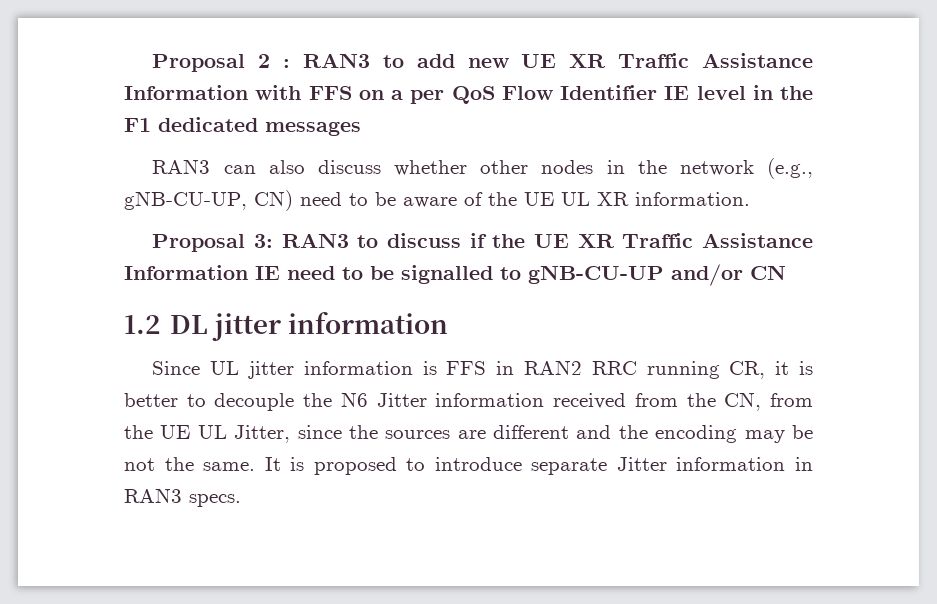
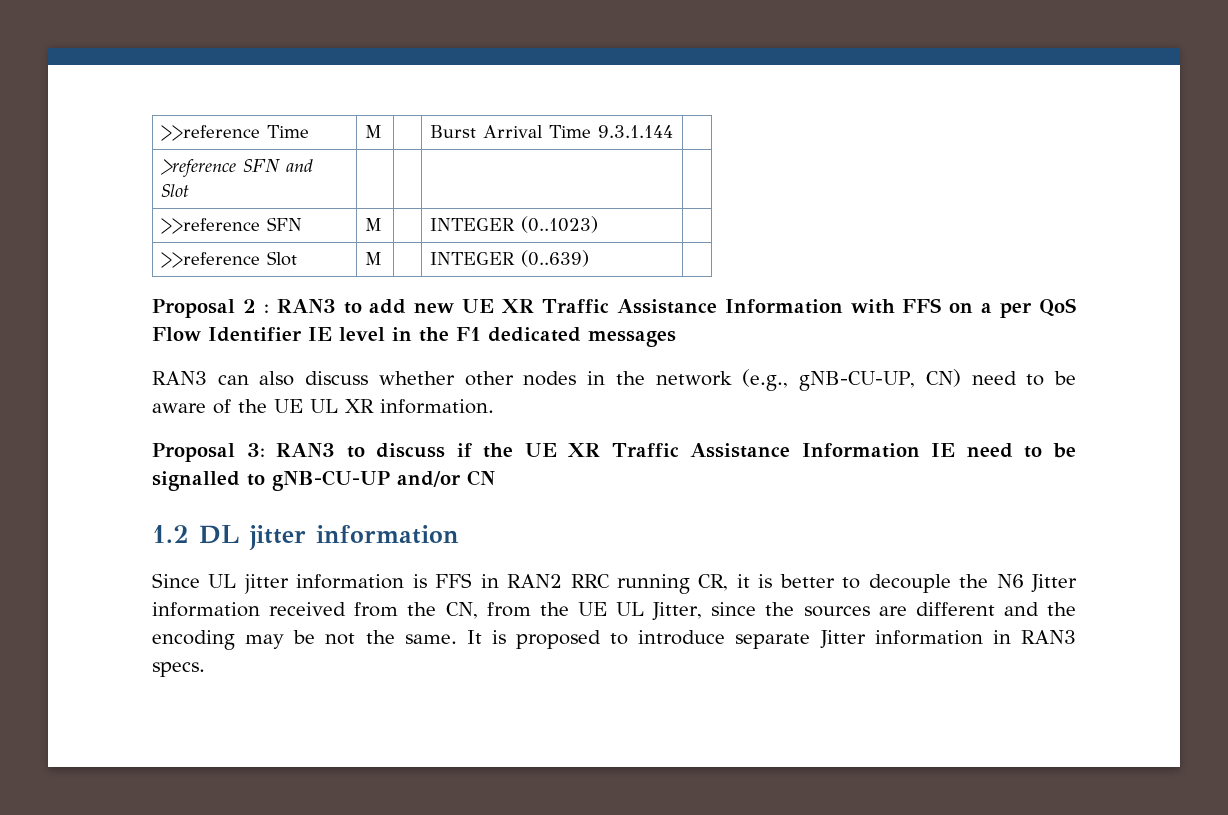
(152, 63) none -> [161,125,310,141] [365,125,383,138] [430,125,674,138] [161,159,314,177] [161,184,190,197] [161,217,303,234] [365,218,383,231] [430,216,599,233] [161,251,298,268] [365,252,383,265] [430,250,590,267] >>reference Time | M | | Burst Arrival Time 9.3.1.144 | // >reference SFN and Slot | | | | // >>reference SFN | M | | INTEGER (0..1023) | // >>reference Slot | M | | INTEGER (0..639) | //

